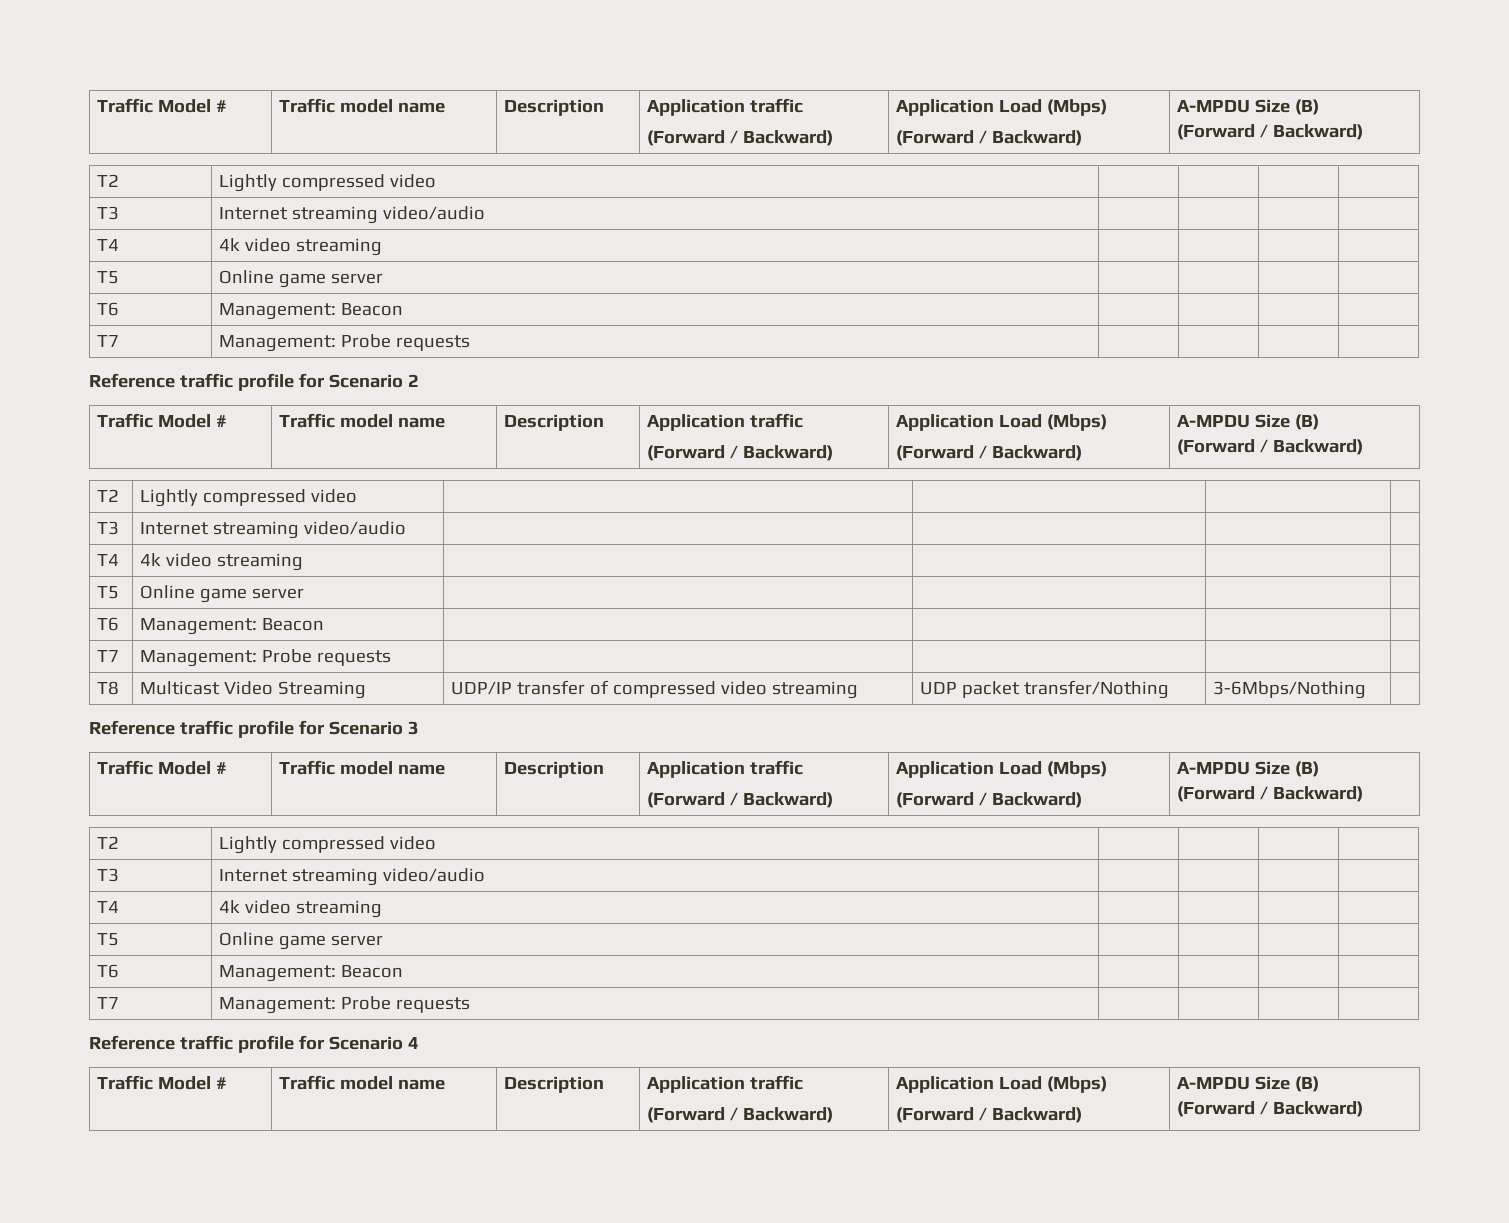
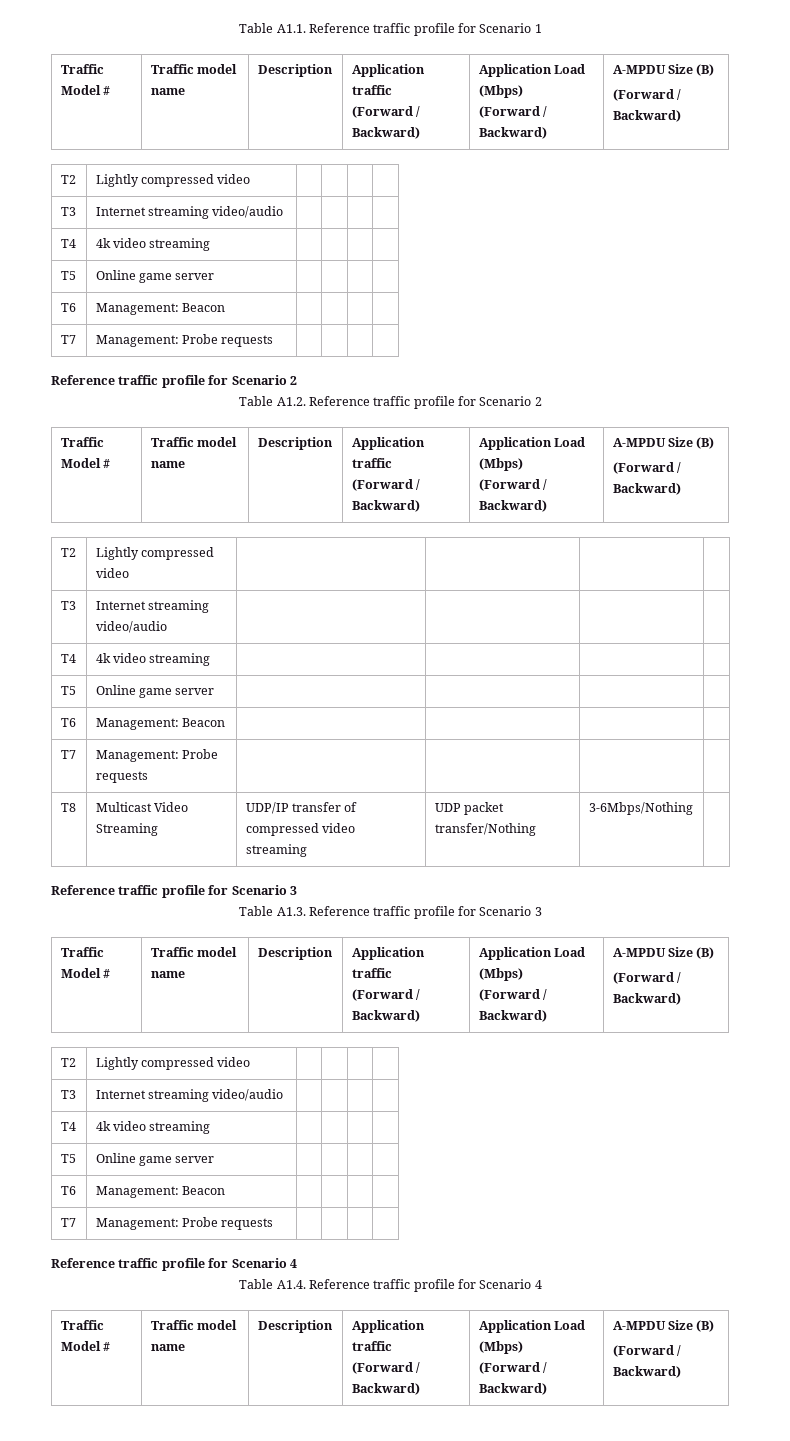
(97, 105) none -> [239,23,542,36] Table A1.1. Reference traffic profile for Scenario 1 //
(419, 380) none -> [239,396,542,409] // Table A1.2. Reference traffic profile for Scenario 2
(419, 728) none -> [239,906,542,919] // Table A1.3. Reference traffic profile for Scenario 3
(419, 1043) none -> [239,1279,542,1292] // Table A1.4. Reference traffic profile for Scenario 4

